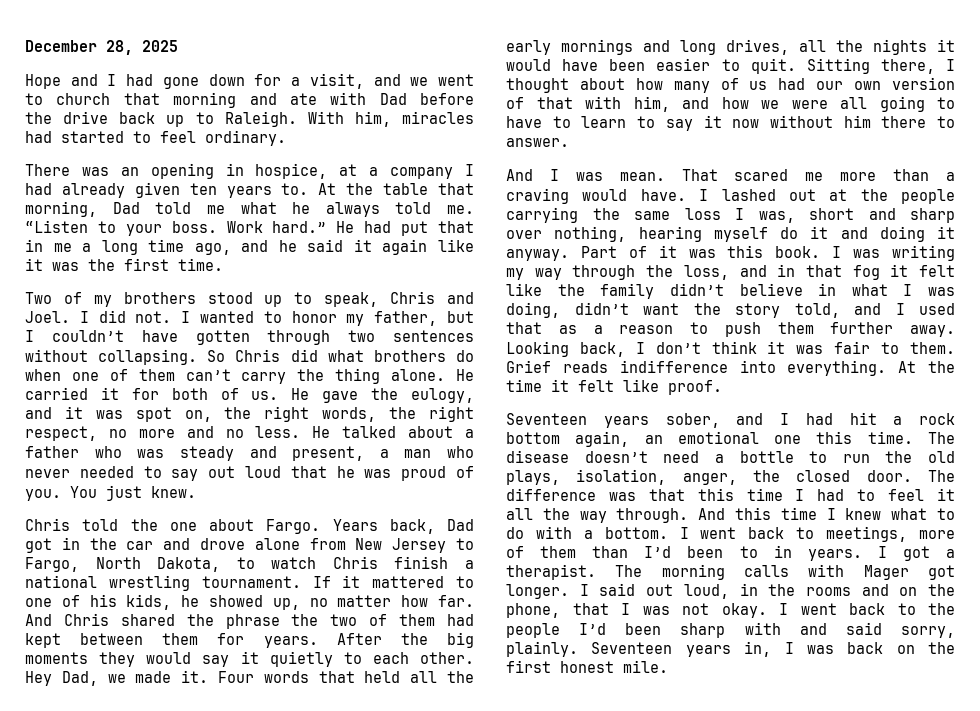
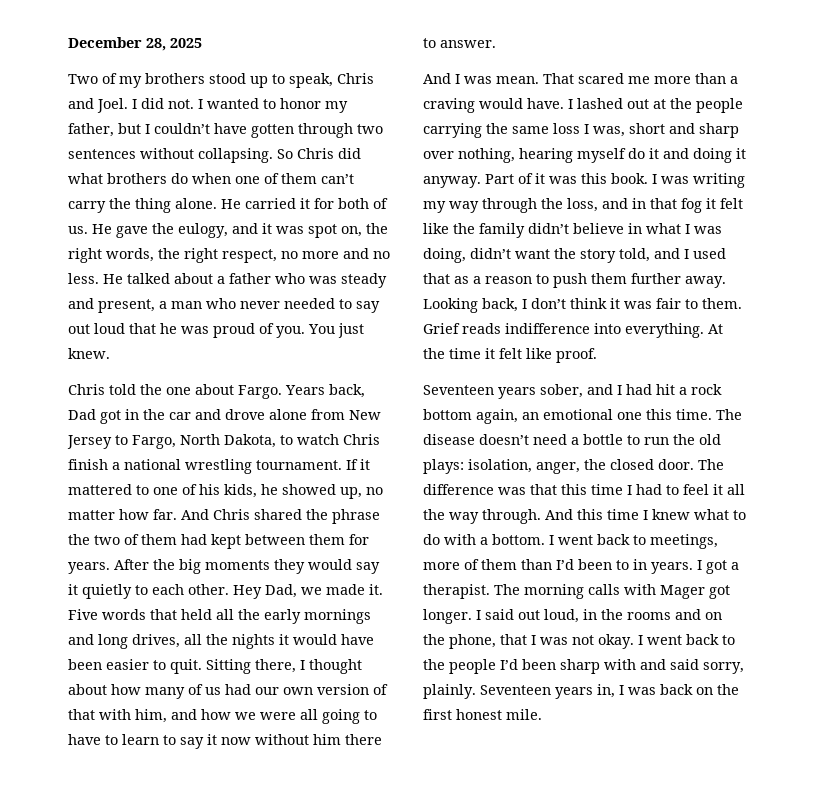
[25,73,475,89] [25,92,474,108] [25,111,474,127] [25,130,286,146] [25,163,475,179] [25,182,475,198] [25,201,474,217] [25,220,475,236] [25,239,474,255] [25,258,223,271] // Hope and I had gone down for a visit, and we went to church that morning and ate with Dad before the drive back up to Raleigh. With him, miracles had started to feel ordinary. // There was an opening in hospice, at a company I had already given ten years to. At the table that morning, Dad told me what he always told me. “Listen to your boss. Work hard.” He had put that in me a long time ago, and he said it again like it was the first time. -> (202, 43) none
[218,671,254,683] Four -> [68,609,98,620] Five
[506,470,560,485] plays, -> [423,459,464,474] plays:

